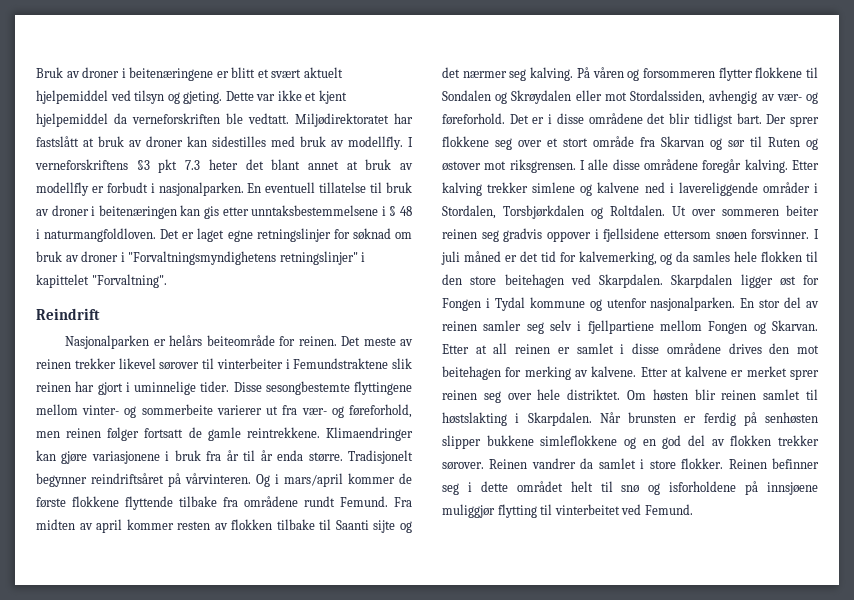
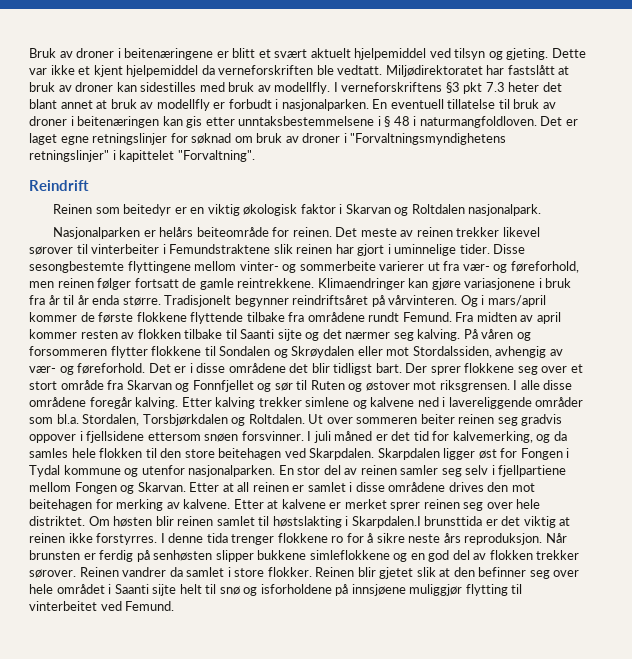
(100, 314) none -> [53,204,542,216] // Reinen som beitedyr er en viktig økologisk faktor i Skarvan og Roltdalen nasjonalpark.
(722, 144) none -> [192,380,272,392] Fonnfjellet og
[814,183,818,193] i -> [29,414,79,424] som bl.a.
[527,412,592,426] Skarpdalen. -> [351,516,571,528] [29,533,543,545] Skarpdalen.I brunsttida er det viktig at reinen ikke forstyrres. I denne tida trenger flokkene ro for å sikre neste års reproduksjon.
[772,458,820,469] [442,481,563,495] befinner seg i dette området -> [357,567,580,579] [29,584,177,596] blir gjetet slik at den befinner seg over hele området i Saanti sijte

